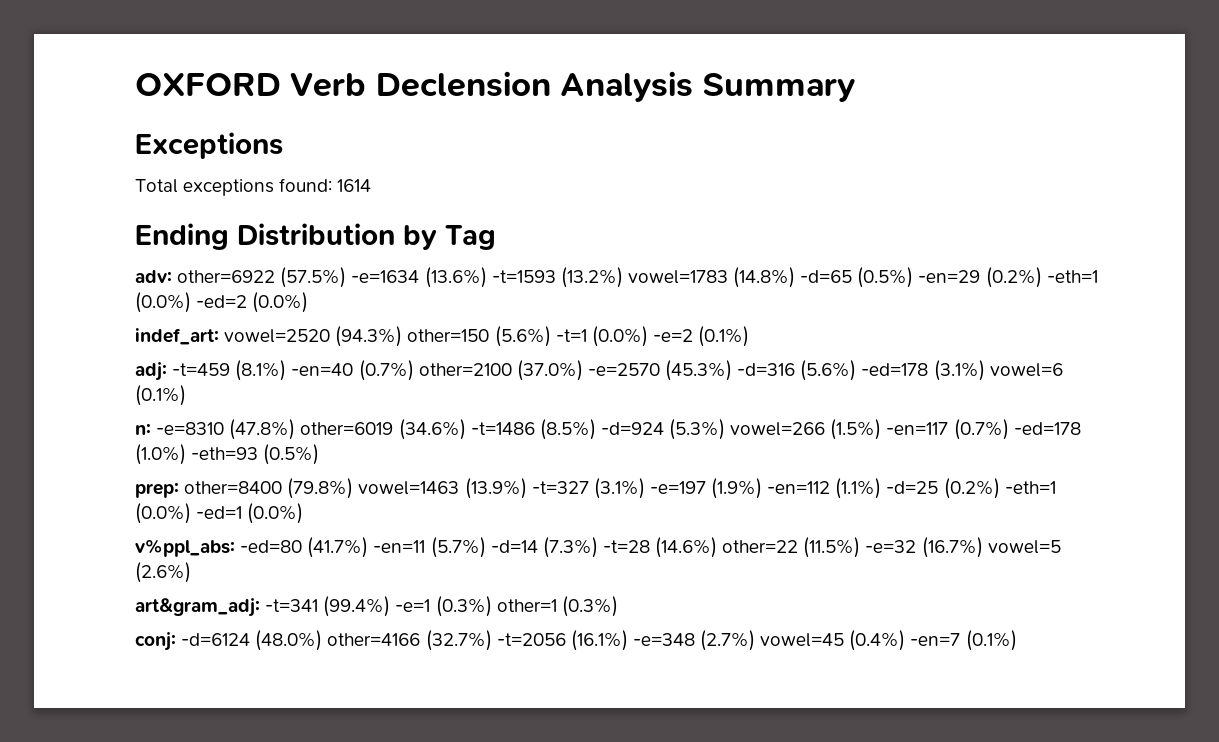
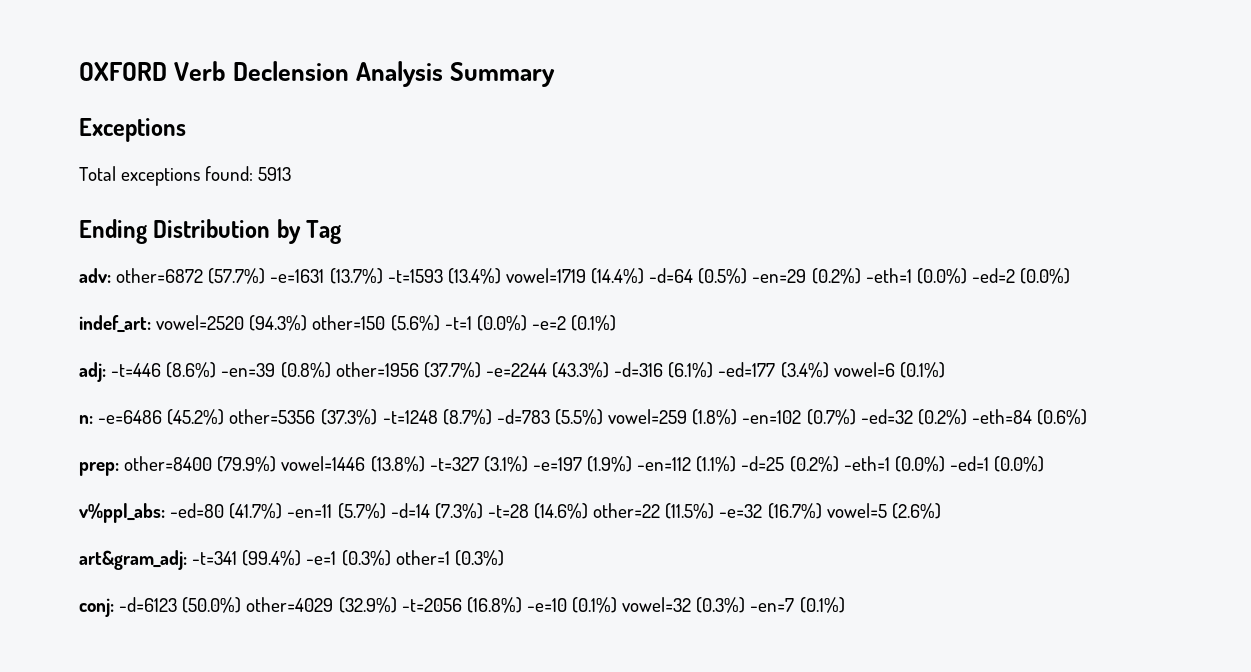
[337,179,372,192] 1614 -> [258,167,292,181] 5913
[177,267,853,288] other=6922 (57.5%) -e=1634 (13.6%) -t=1593 (13.2%) vowel=1783 (14.8%) -d=65 -> [116,268,694,284] other=6872 (57.7%) -e=1631 (13.7%) -t=1593 (13.4%) vowel=1719 (14.4%) -d=64
[172,360,1063,381] [135,385,186,406] [135,419,1081,440] [135,444,320,465] -t=459 (8.1%) -en=40 (0.7%) other=2100 (37.0%) -e=2570 (45.3%) -d=316 (5.6%) -ed=178 (3.1%) vowel=6 (0.1%) // n: -e=8310 (47.8%) other=6019 (34.6%) -t=1486 (8.5%) -d=924 (5.3%) vowel=266 (1.5%) -en=117 (0.7%) -ed=178 (1.0%) -eth=93 (0.5%) -> [111,362,945,378] [79,409,1088,425] -t=446 (8.6%) -en=39 (0.8%) other=1956 (37.7%) -e=2244 (43.3%) -d=316 (6.1%) -ed=177 (3.4%) vowel=6 (0.1%) // n: -e=6486 (45.2%) other=5356 (37.3%) -t=1248 (8.7%) -d=783 (5.5%) vowel=259 (1.8%) -en=102 (0.7%) -ed=32 (0.2%) -eth=84 (0.6%)
[287,478,527,499] (79.8%) vowel=1463 (13.9%) -> [217,456,425,472] (79.9%) vowel=1446 (13.8%)
[181,630,906,651] -d=6124 (48.0%) other=4166 (32.7%) -t=2056 (16.1%) -e=348 (2.7%) vowel=45 (0.4%) -> [119,597,746,613] -d=6123 (50.0%) other=4029 (32.9%) -t=2056 (16.8%) -e=10 (0.1%) vowel=32 (0.3%)

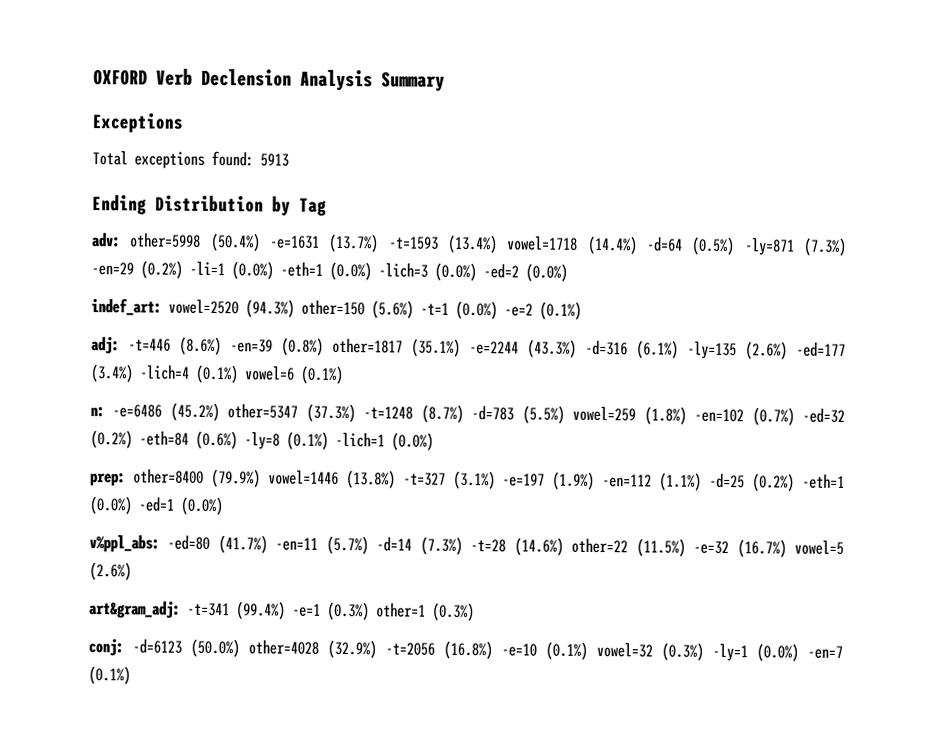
[116,268,266,284] other=6872 (57.7%) -> [129,232,261,252] other=5998 (50.4%)
[505,268,586,283] vowel=1719 -> [506,235,579,251] vowel=1718
[752,268,912,284] -en=29 (0.2%) -eth=1 -> [743,237,848,256] [91,260,428,281] -ly=871 (7.3%) -en=29 (0.2%) -li=1 (0.0%) -eth=1 (0.0%) -lich=3
[335,362,481,378] other=1956 (37.7%) -> [332,337,461,357] other=1817 (35.1%)
[718,362,829,378] -ed=177 (3.4%) -> [687,340,846,360] [90,364,239,384] -ly=135 (2.6%) -ed=177 (3.4%) -lich=4 (0.1%)
[229,409,316,424] other=5356 -> [227,403,299,419] other=5347
(1088, 417) none -> [244,431,434,451] -ly=8 (0.1%) -lich=1 (0.0%)
[246,597,334,612] other=4029 -> [248,639,319,655] other=4028
(746, 605) none -> [712,642,799,662] -ly=1 (0.0%)

